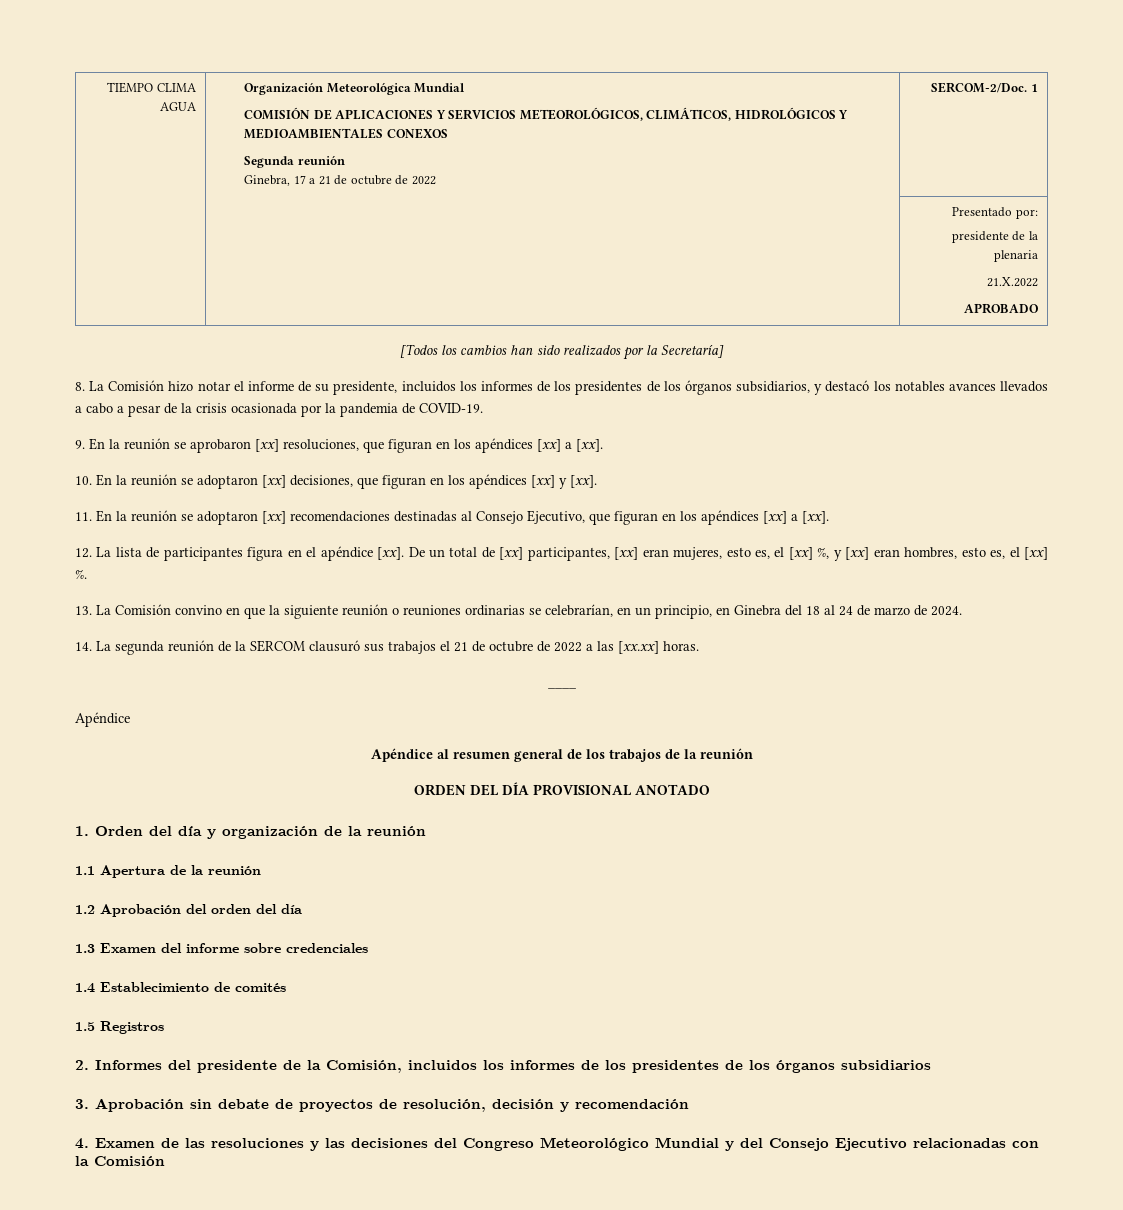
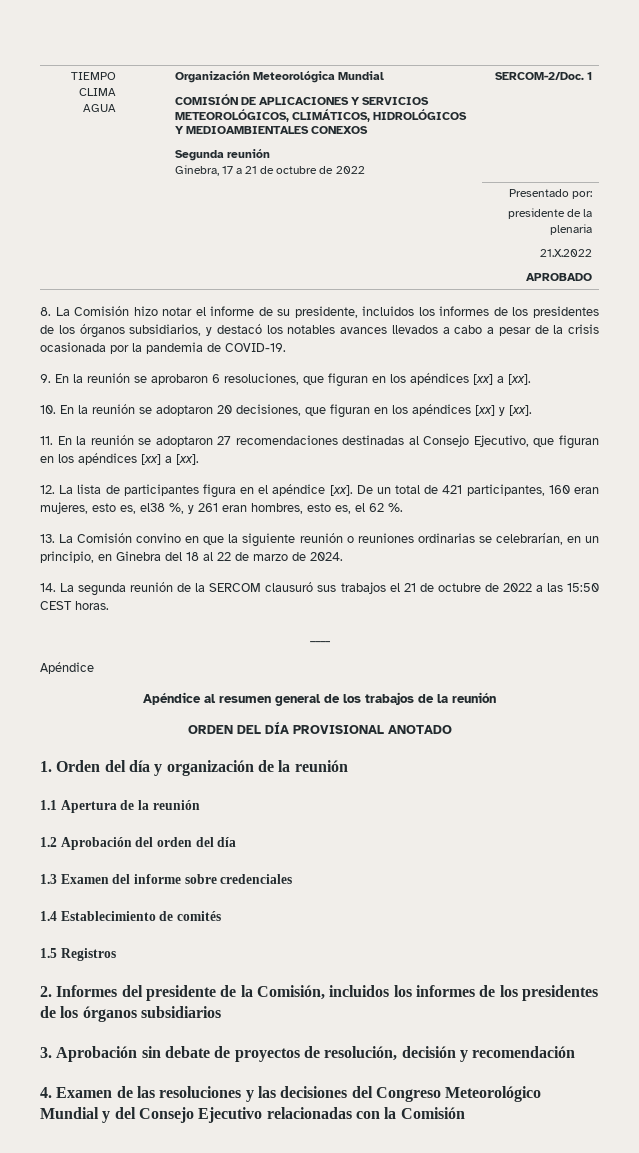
[400,344,724,360] // [Todos los cambios han sido realizados por la Secretaría] -> (593, 277) none
[255,439,279,452] [xx] -> [212,374,220,383] 6
[262,475,286,488] [xx] -> [217,405,232,414] 20
[262,511,286,524] [xx] -> [217,436,232,445] 27
[499,547,639,561] [xx] participantes, [xx] -> [442,484,570,496] 421 participantes, 160
[774,547,813,560] el [xx] -> [140,503,165,512] el38
[845,547,870,560] [xx] -> [198,503,218,512] 261
[1024,547,1049,560] [xx] -> [369,503,384,512] 62
[839,606,853,616] 24 -> [217,552,231,561] 22
[618,641,659,654] [xx.xx] -> [566,583,599,592] [40,601,72,610] 15:50 CEST

